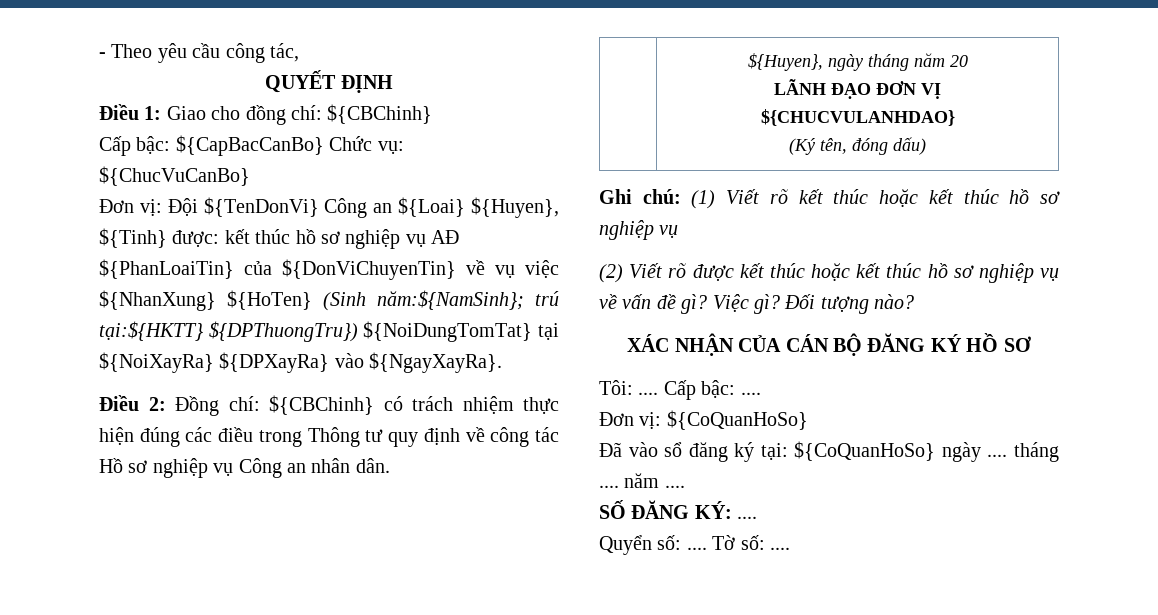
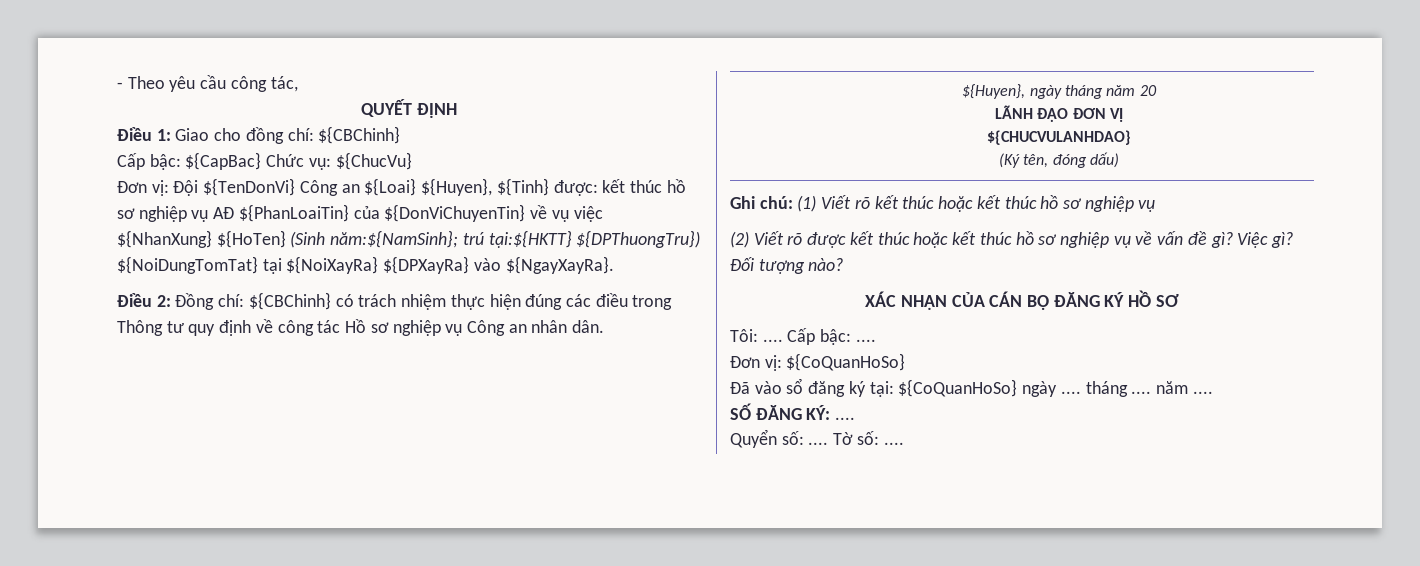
[175,135,324,156] ${CapBacCanBo} -> [185,152,262,170] ${CapBac}
[99,166,250,186] ${ChucVuCanBo} -> [335,152,412,170] ${ChucVu}

